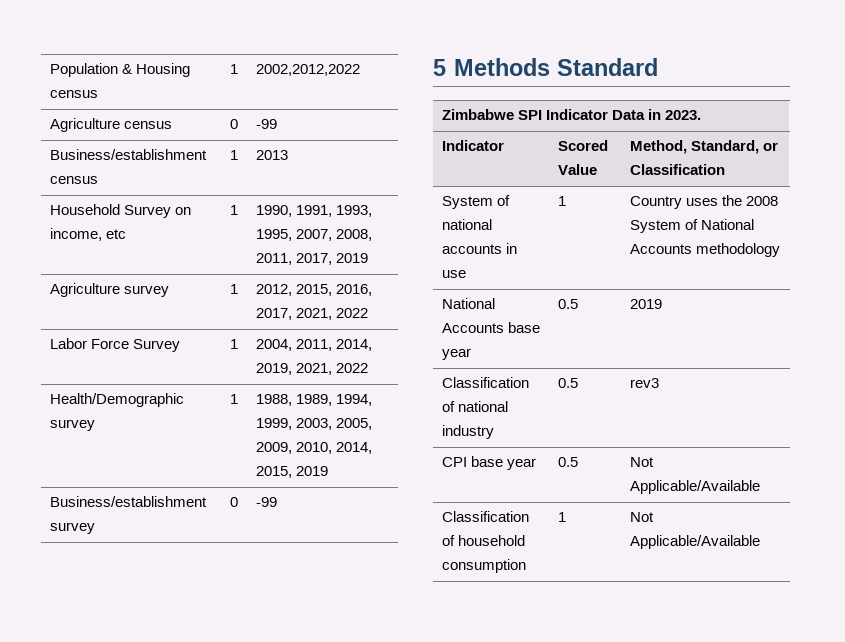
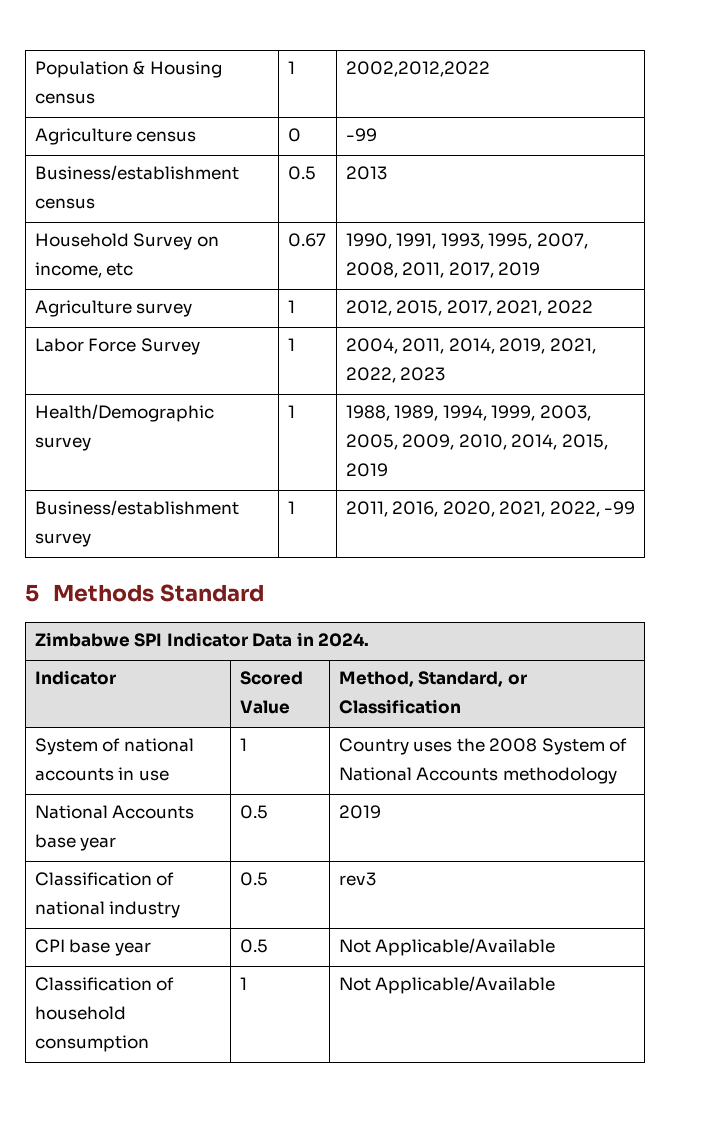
[229,150,238,160] 1 -> [287,166,316,180] 0.5
[229,205,238,215] 1 -> [287,233,326,247] 0.67
[335,284,372,296] 2016, -> (443, 308) none
[335,363,368,373] 2022 -> [345,367,446,383] 2022, 2023
[229,497,238,507] 0 | -> [287,501,295,514] [345,501,600,517] 1 | 2011, 2016, 2020, 2021, 2022,
[665,110,702,120] 2023. -> [318,633,370,647] 2024.

